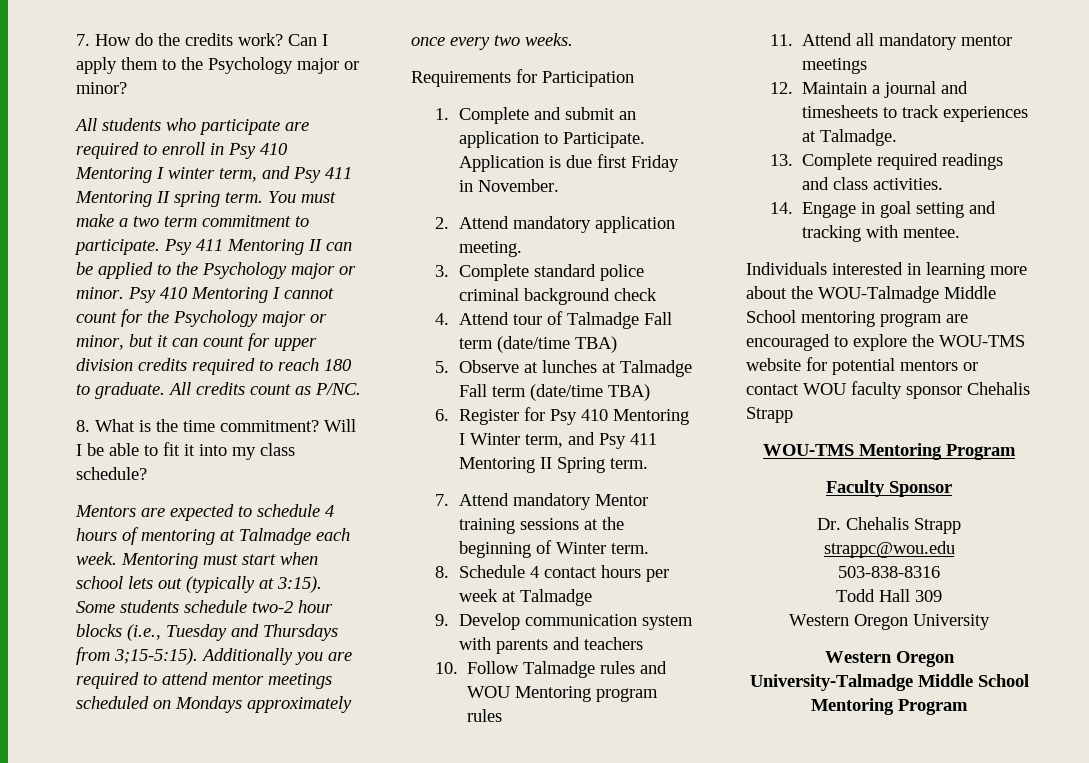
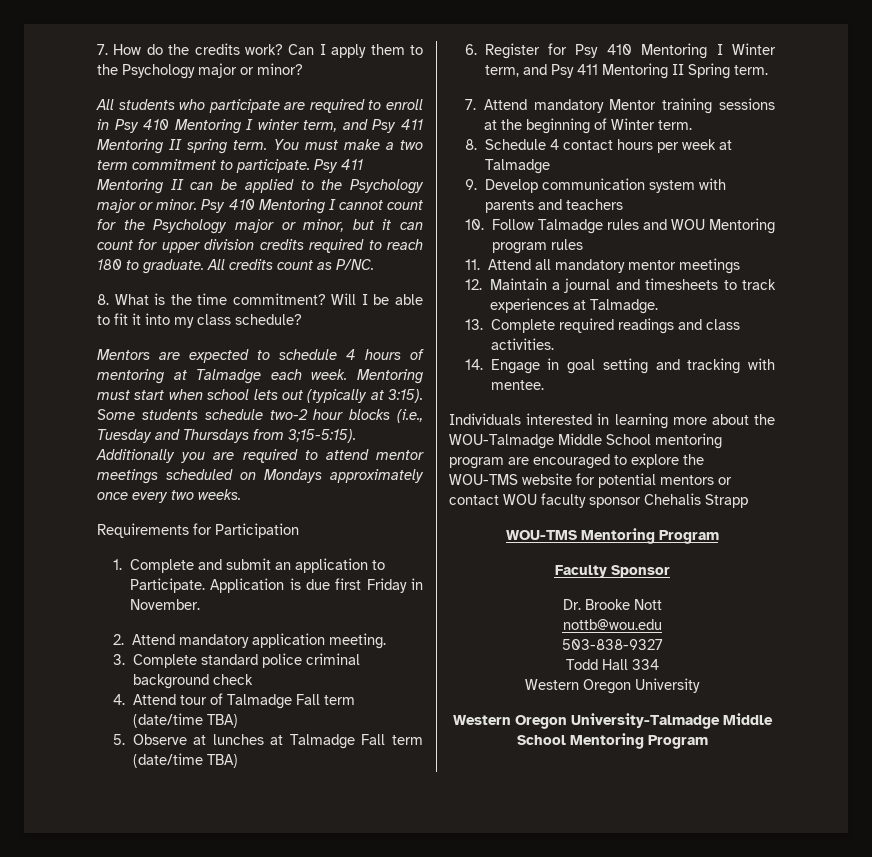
[846,517,961,534] [823,541,955,558] [838,566,940,578] Chehalis Strapp // strappc@wou.edu // 503-838-8316 -> [584,599,662,610] [562,619,662,630] [561,639,663,650] Brooke Nott // nottb@wou.edu // 503-838-9327
[915,590,942,602] 309 -> [631,659,659,670] 334

